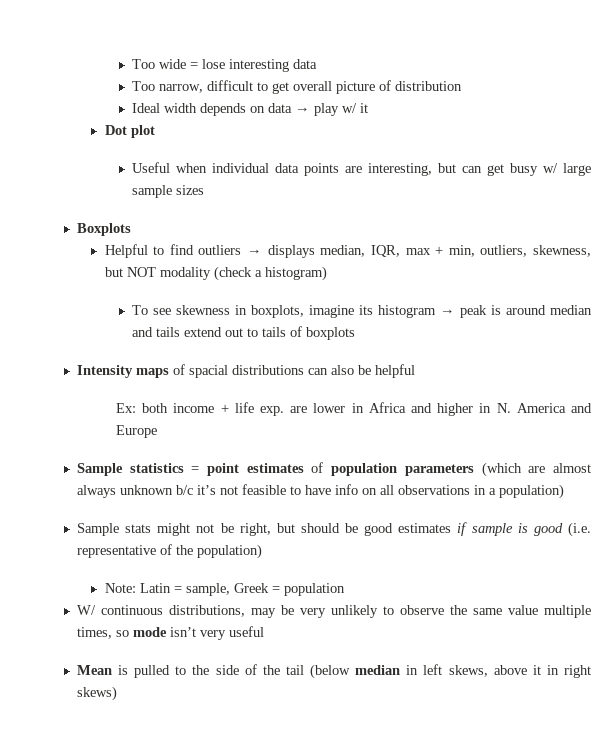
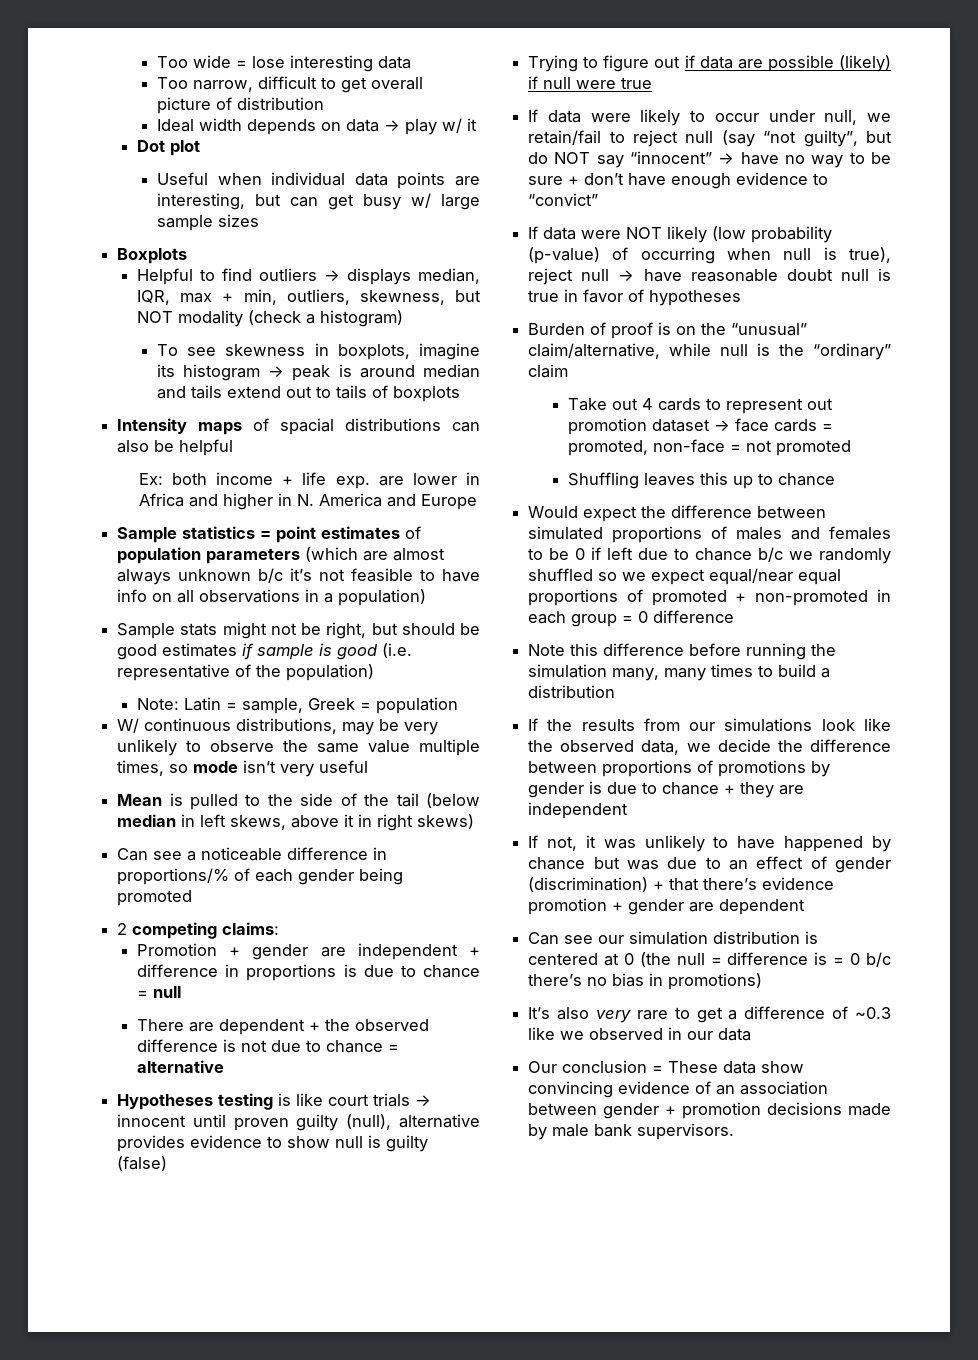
(117, 693) none -> [117,847,388,861] [117,868,404,885] [117,890,193,906] [117,922,280,939] [137,943,480,960] [137,964,481,981] [137,986,182,998] [137,1019,430,1035] [137,1039,400,1053] [137,1060,225,1073] [117,1093,432,1110] [117,1114,480,1131] [117,1135,429,1152] [117,1156,168,1171] [528,55,891,72] [528,76,653,89] [528,109,891,126] [528,130,892,147] [528,151,891,168] [528,172,829,189] [528,193,599,206] [528,226,833,243] [528,247,891,264] [528,268,891,285] [528,289,742,306] [528,322,808,339] [528,343,891,360] [528,364,569,378] [567,398,833,414] [567,418,833,435] [567,439,851,456] [567,472,835,489] [528,505,827,522] [528,526,891,543] [528,547,892,564] [528,568,842,585] [528,589,891,606] [528,610,735,627] [528,643,837,660] [528,664,831,681] [528,685,616,698] [528,718,891,732] [528,739,891,755] [528,760,831,777] [528,781,805,798] [528,802,629,819] [528,835,891,852] [528,856,891,873] [528,877,835,892] [528,898,806,915] [528,931,819,945] [528,952,891,967] [528,973,763,990] [528,1006,891,1023] [528,1027,752,1041] [528,1060,805,1074] [528,1081,829,1098] [528,1102,891,1119] [528,1123,735,1140] // Can see a noticeable difference in proportions/% of each gender being promoted // 2 competing claims: // Promotion + gender are independent + difference in proportions is due to chance = null // There are dependent + the observed difference is not due to chance = alternative // Hypotheses testing is like court trials → innocent until proven guilty (null), alternative provides evidence to show null is guilty (false) // Trying to figure out if data are possible (likely) if null were true // If data were likely to occur under null, we retain/fail to reject null (say “not guilty”, but do NOT say “innocent” → have no way to be sure + don’t have enough evidence to “convict” // If data were NOT likely (low probability (p-value) of occurring when null is true), reject null → have reasonable doubt null is true in favor of hypotheses // Burden of proof is on the “unusual” claim/alternative, while null is the “ordinary” claim // Take out 4 cards to represent out promotion dataset → face cards = promoted, non-face = not promoted // Shuffling leaves this up to chance // Would expect the difference between simulated proportions of males and females to be 0 if left due to chance b/c we randomly shuffled so we expect equal/near equal proportions of promoted + non-promoted in each group = 0 difference // Note this difference before running the simulation many, many times to build a distribution // If the results from our simulations look like the observed data, we decide the difference between proportions of promotions by gender is due to chance + they are independent // If not, it was unlikely to have happened by chance but was due to an effect of gender (discrimination) + that there’s evidence promotion + gender are dependent // Can see our simulation distribution is centered at 0 (the null = difference is = 0 b/c there’s no bias in promotions) // It’s also very rare to get a difference of ~0.3 like we observed in our data // Our conclusion = These data show convincing evidence of an association between gender + promotion decisions made by male bank supervisors.

